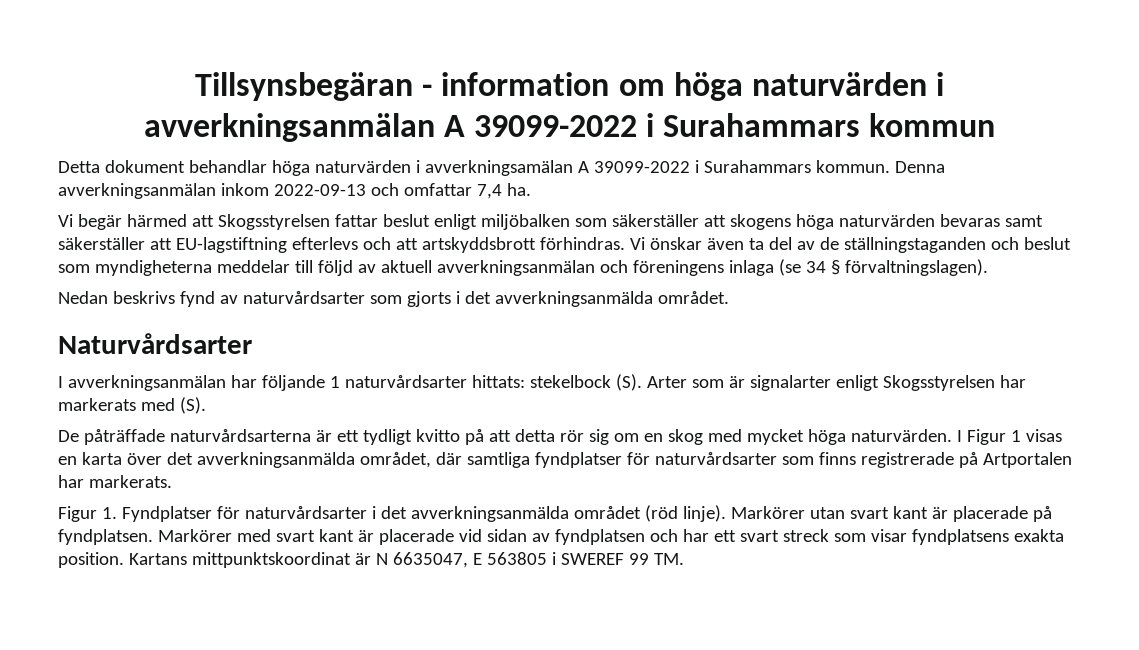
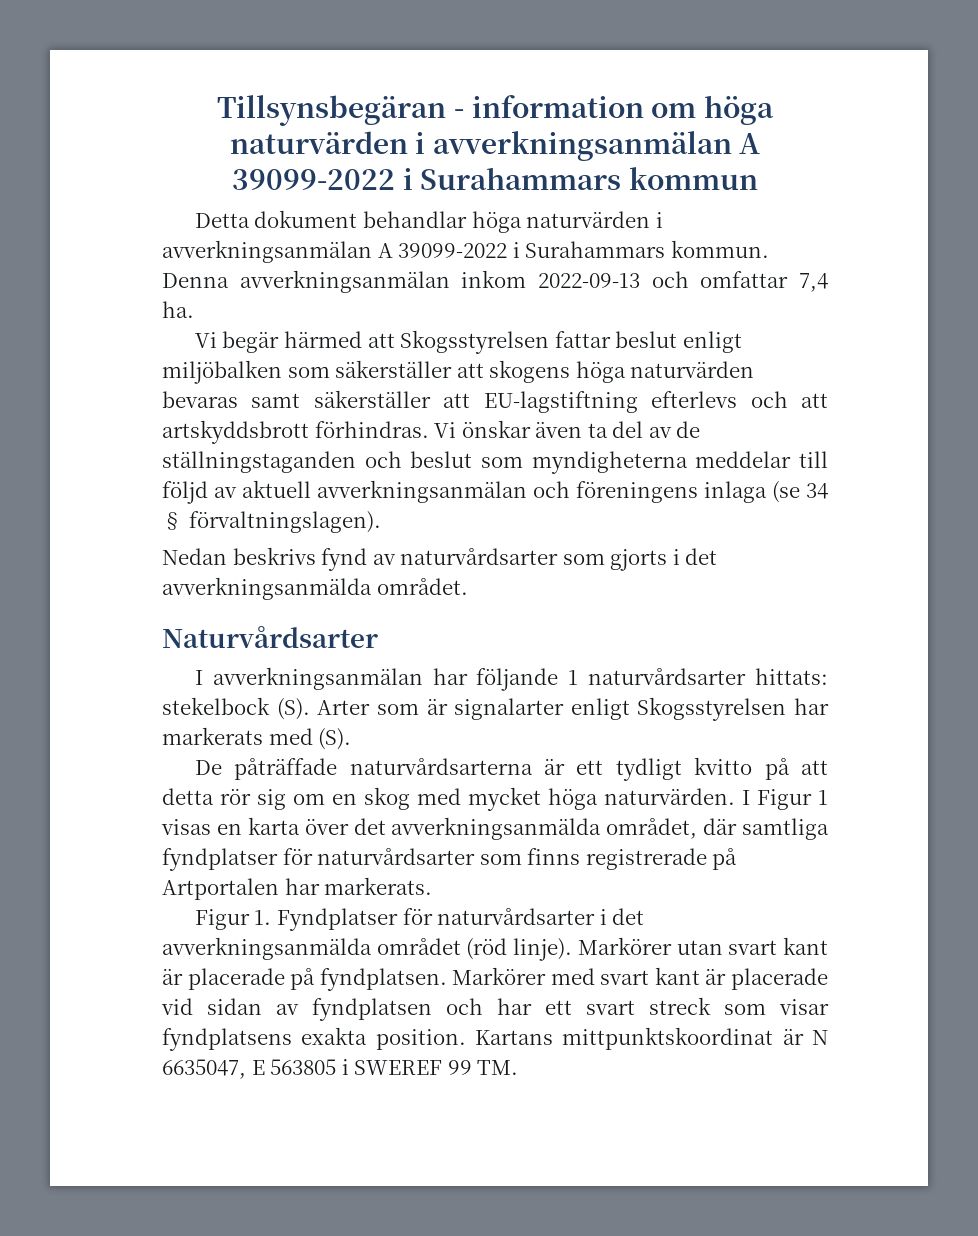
[424,160,573,176] avverkningsamälan -> [162,240,372,263] avverkningsanmälan

